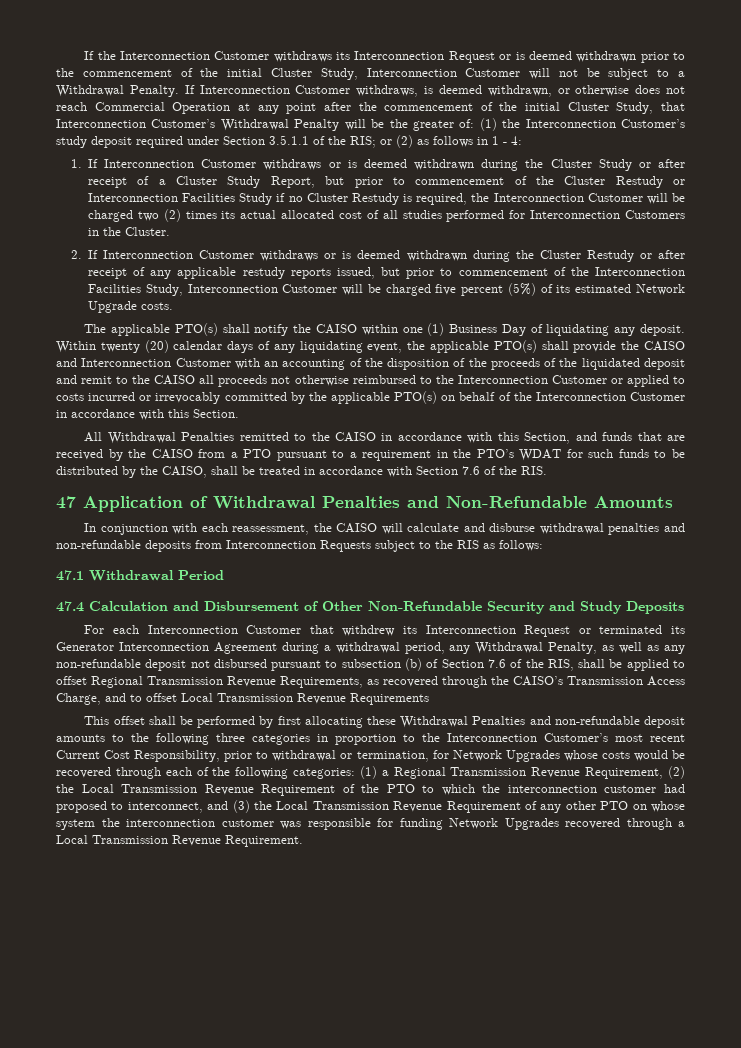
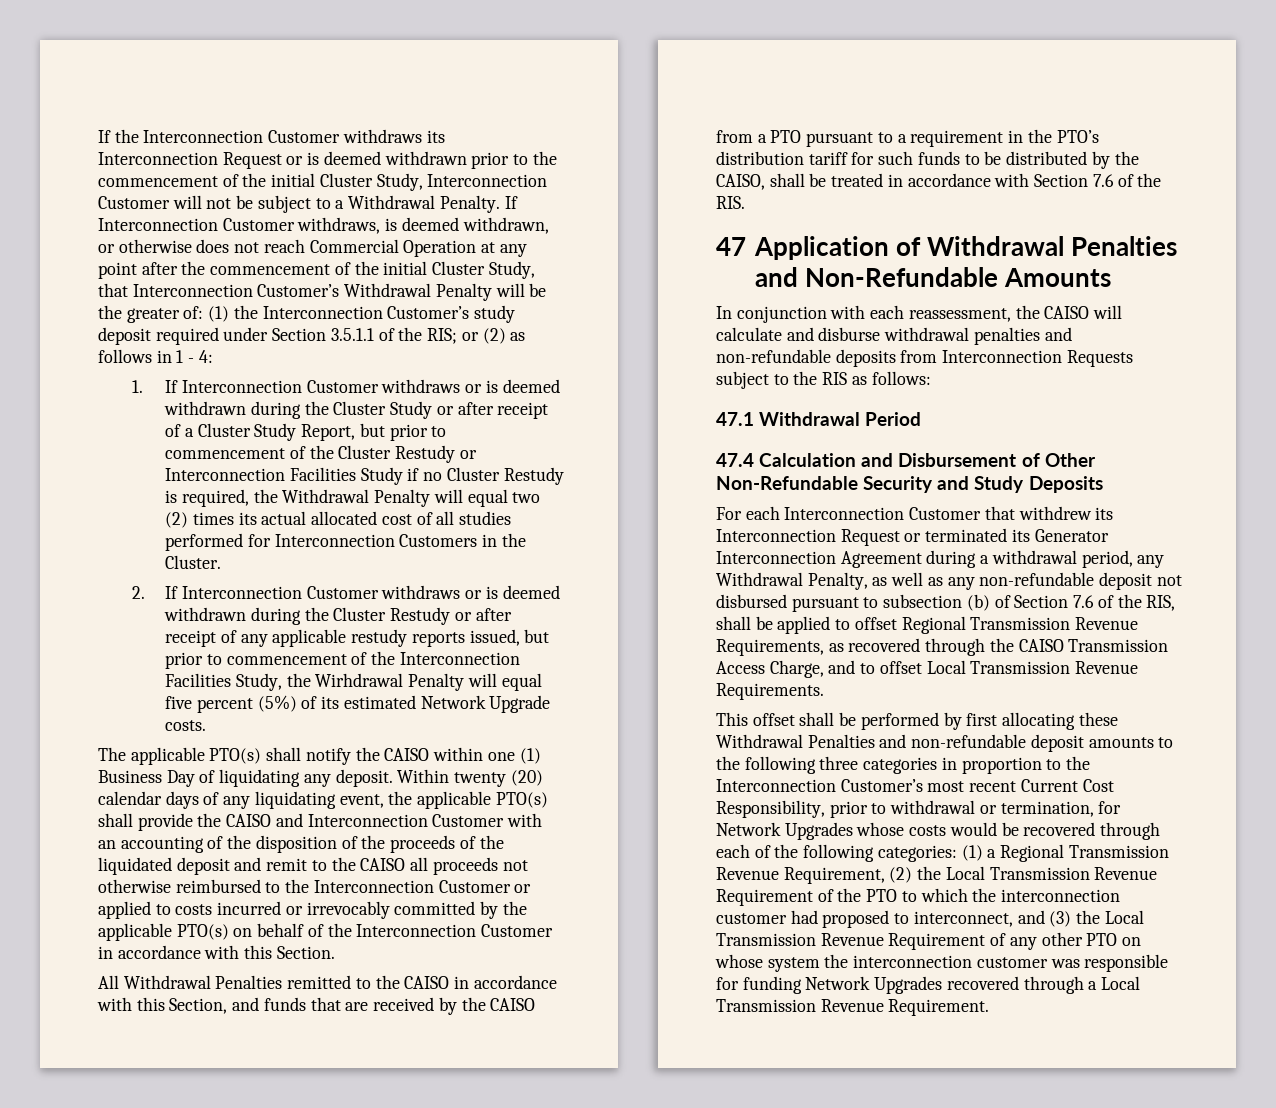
[493,193,685,204] [87,210,133,222] Interconnection Customer will be charged -> [282,489,508,507] Withdrawal Penalty will equal
[187,284,431,296] Interconnection Customer will be charged -> [286,673,542,691] the Wirhdrawal Penalty will equal
[519,449,562,461] WDAT -> [716,151,848,165] distribution tariff
[513,676,563,686] CAISO’s -> [1018,639,1064,652] CAISO
[350,693,429,705] Requirements -> [716,683,824,700] Requirements.

